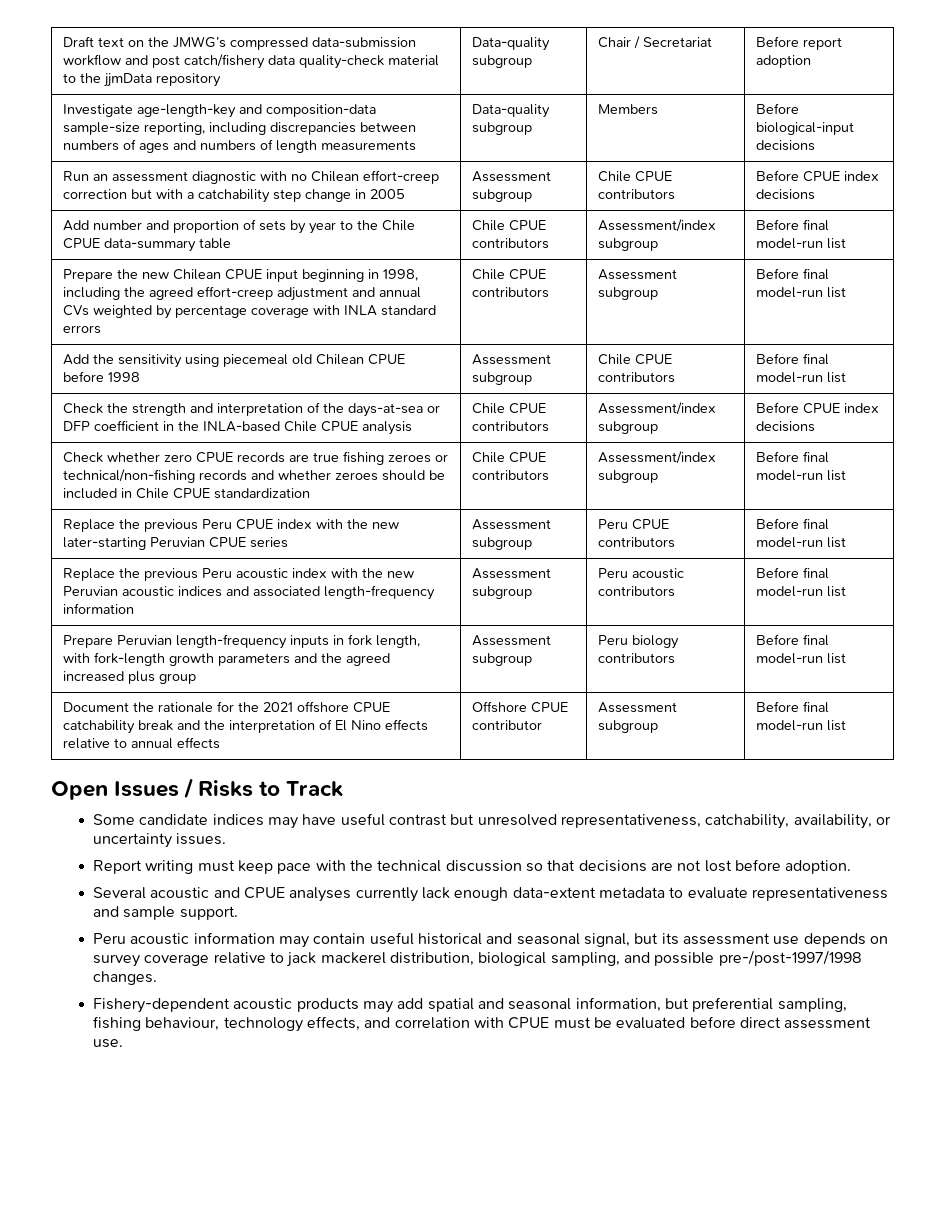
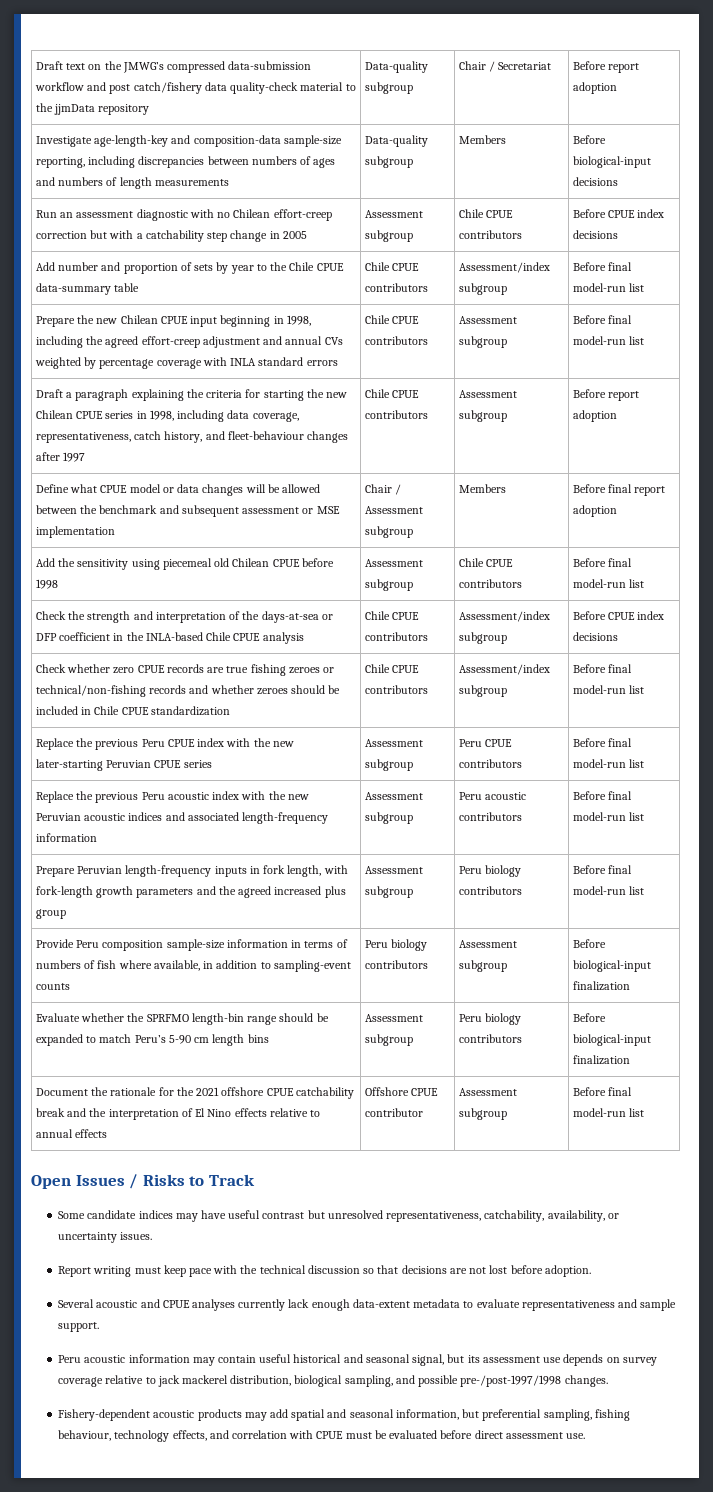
(847, 292) none -> [35,389,348,401] [35,410,299,422] [35,431,349,443] [35,452,86,462] [364,389,420,398] [364,410,428,419] [458,390,517,398] [458,410,507,422] [572,389,640,401] [572,410,617,422] [35,484,321,496] [35,505,340,517] [35,526,115,538] [364,484,402,495] [364,506,423,514] [364,526,413,538] [458,484,506,493] [572,484,666,496] [572,505,617,517] // Draft a paragraph explaining the criteria for starting the new Chilean CPUE series in 1998, including data coverage, representativeness, catch history, and fleet-behaviour changes after 1997 | Chile CPUE contributors | Assessment subgroup | Before report adoption // Define what CPUE model or data changes will be allowed between the benchmark and subsequent assessment or MSE implementation | Chair / Assessment subgroup | Members | Before final report adoption
(847, 658) none -> [35,939,348,951] [35,960,351,972] [35,983,70,990] [364,939,428,951] [364,960,428,969] [458,940,517,948] [458,960,507,972] [572,939,606,948] [572,960,651,972] [572,981,630,991] [35,1013,329,1025] [35,1034,269,1046] [364,1014,423,1022] [364,1034,413,1046] [458,1013,522,1025] [458,1034,522,1043] [572,1013,606,1022] [572,1034,651,1046] [572,1055,630,1065] // Provide Peru composition sample-size information in terms of numbers of fish where available, in addition to sampling-event counts | Peru biology contributors | Assessment subgroup | Before biological-input finalization // Evaluate whether the SPRFMO length-bin range should be expanded to match Peru’s 5-90 cm length bins | Assessment subgroup | Peru biology contributors | Before biological-input finalization

